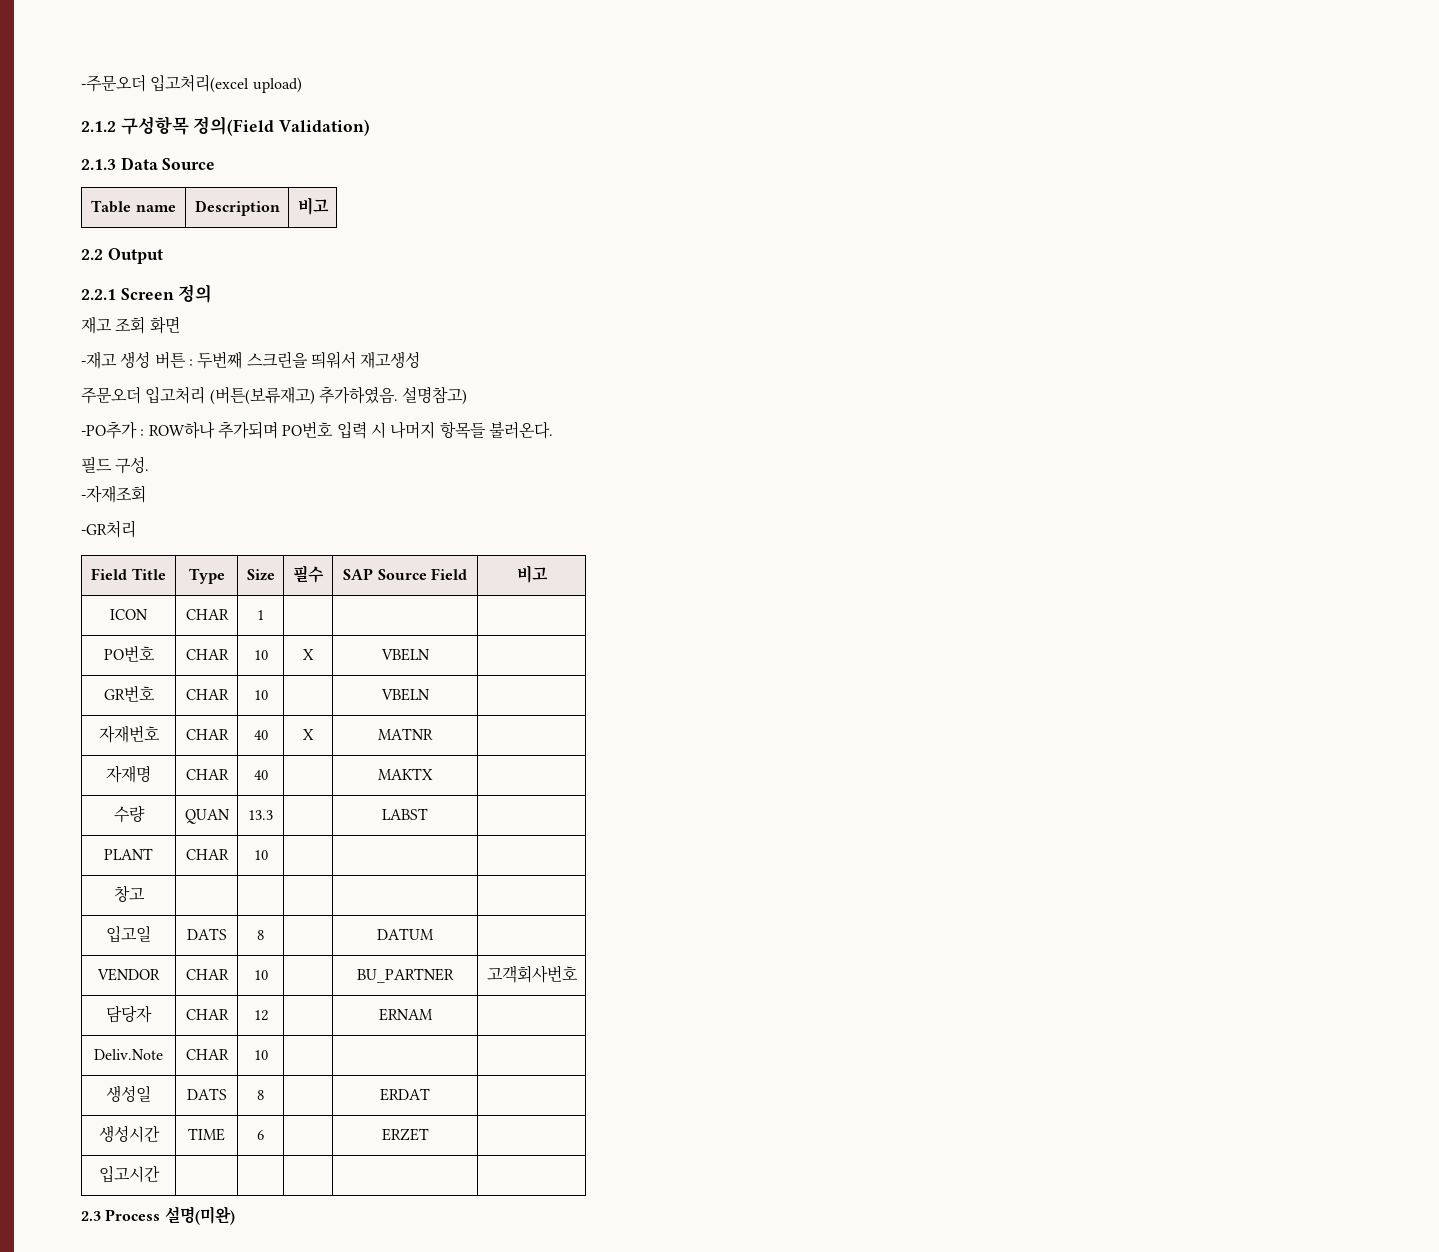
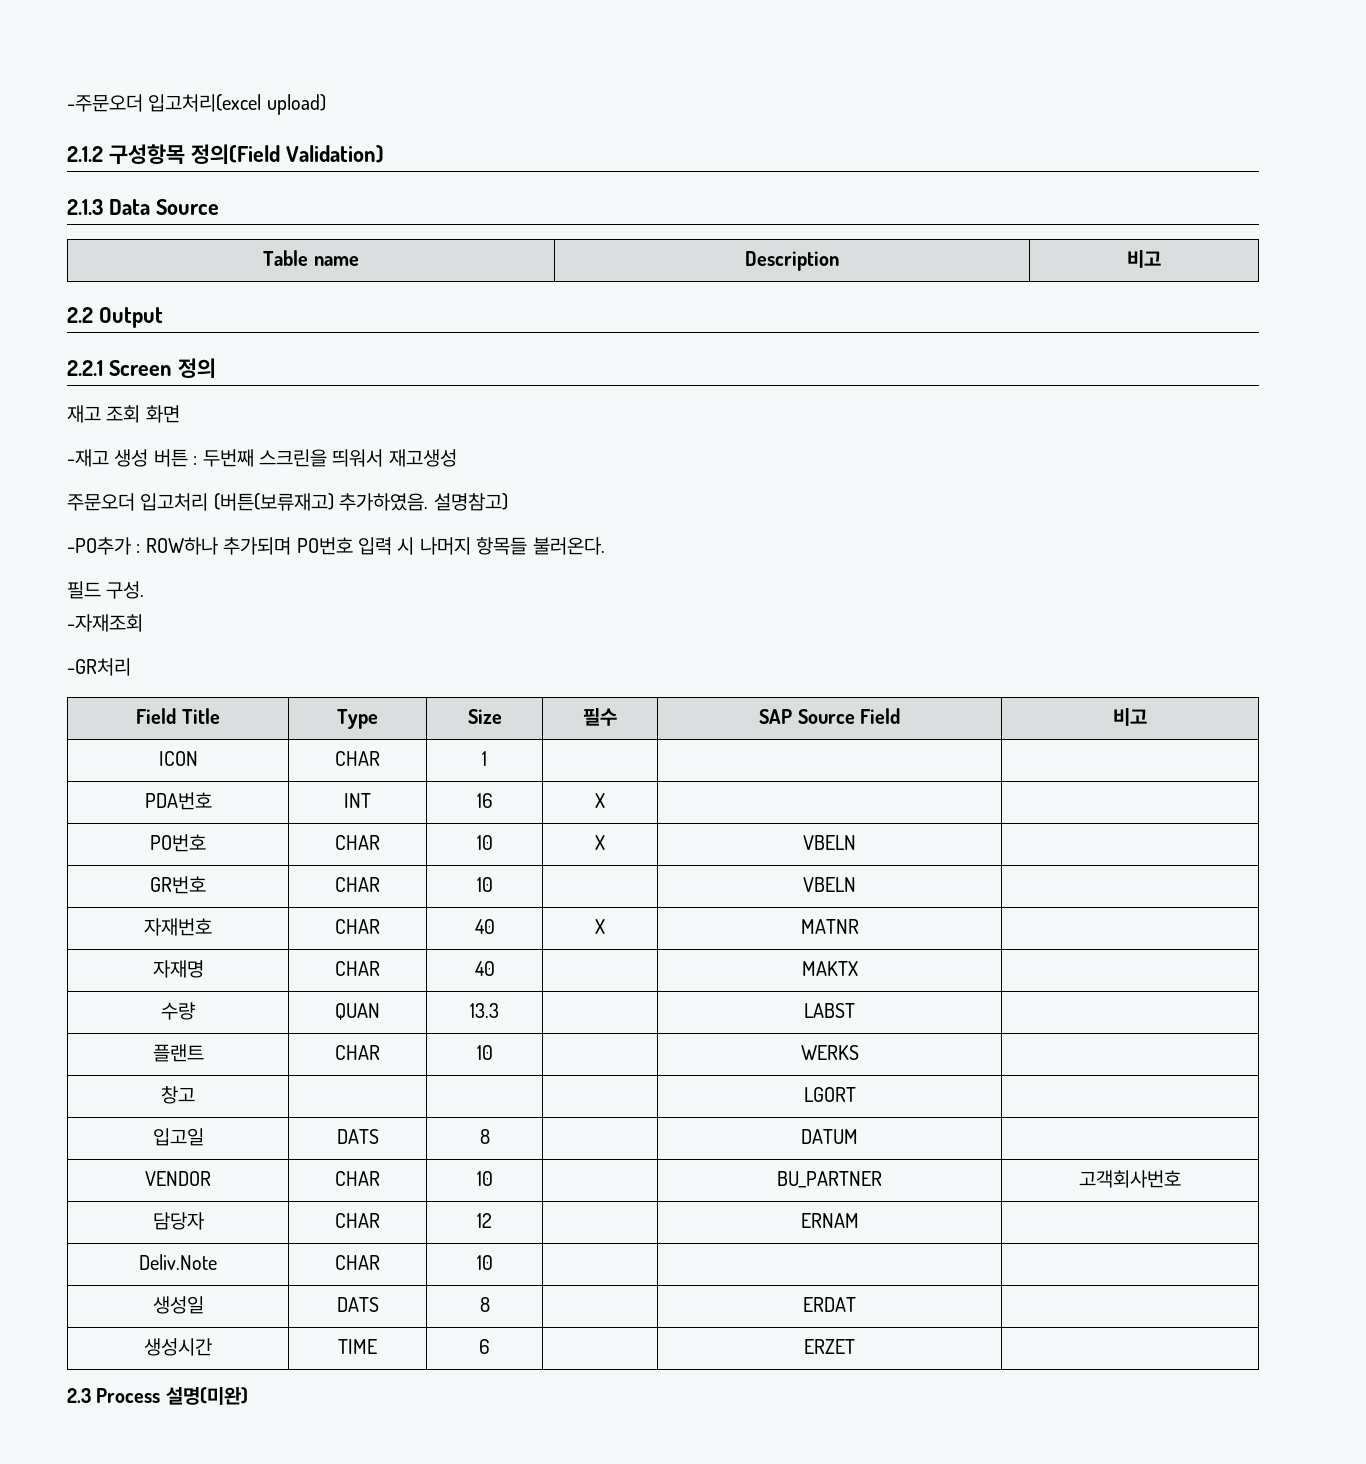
(264, 615) none -> [144,792,212,810] [344,793,371,808] [476,793,493,808] [595,793,605,808] // PDA번호 | INT | 16 | X | |
[104,848,153,860] [185,849,229,860] [253,850,268,860] PLANT | CHAR | 10 | | -> [152,1044,204,1062] [335,1045,380,1060] [476,1045,493,1060] [800,1045,859,1060] 플랜트 | CHAR | 10 | | WERKS
(145, 893) none -> [803,1087,856,1102] LGORT
[98,1165,160,1183] // 입고시간 | | | | | -> (855, 1346) none

